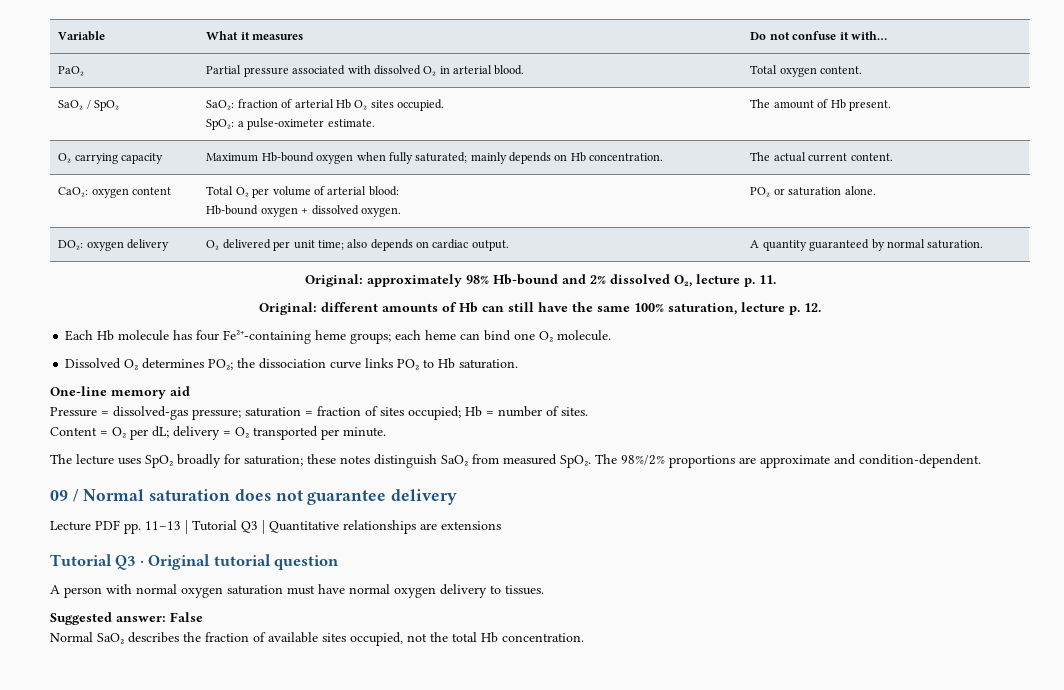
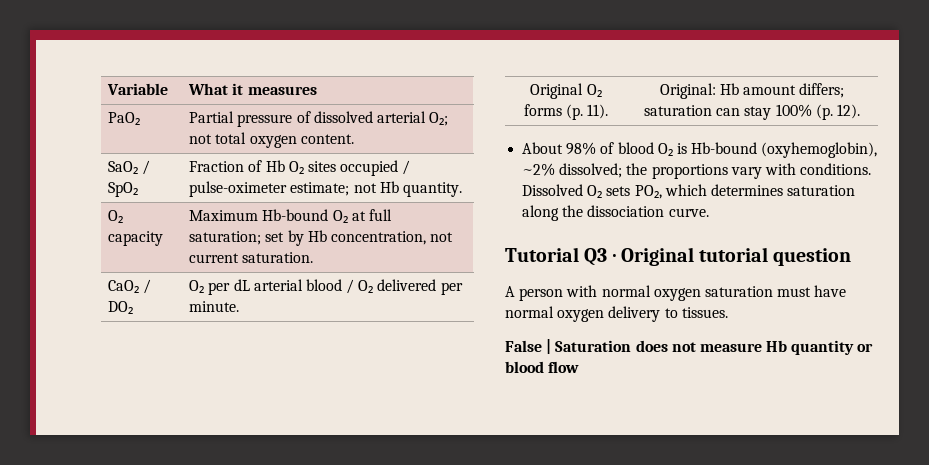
[750,31,887,40] [58,66,85,76] [206,65,525,77] [750,65,778,74] | Do not confuse it with… // PaO₂ | Partial pressure associated with dissolved O₂ in arterial blood. | Total -> [108,112,141,125] [189,111,449,127] [189,132,247,144] // PaO₂ | Partial pressure of dissolved arterial O₂; not total
[206,99,445,111] [206,118,375,130] [750,99,891,111] [58,153,118,164] SaO₂: fraction of arterial Hb O₂ sites occupied. // SpO₂: a pulse-oximeter estimate. | The amount of Hb present. // O₂ carrying -> [189,160,411,176] [189,181,462,197] [108,210,124,223] Fraction of Hb O₂ sites occupied / pulse-oximeter estimate; not Hb quantity. // O₂
[316,152,664,164] [750,152,893,162] [58,187,172,198] [206,186,399,198] [206,205,401,217] [750,186,876,197] [58,239,170,251] [206,239,509,251] [750,239,984,251] [304,274,776,287] [259,302,821,315] [65,330,612,344] [65,358,519,370] [50,386,190,399] [50,406,588,420] [50,426,386,440] [50,454,981,468] [50,489,458,505] [50,520,501,534] oxygen when fully saturated; mainly depends on Hb concentration. | The actual current content. // CaO₂: oxygen content | Total O₂ per volume of arterial blood: // Hb-bound oxygen + dissolved oxygen. | PO₂ or saturation alone. // DO₂: oxygen delivery | O₂ delivered per unit time; also depends on cardiac output. | A quantity guaranteed by normal saturation. // Original: approximately 98% Hb-bound and 2% dissolved O₂, lecture p. 11. // Original: different amounts of Hb can still have the same 100% saturation, lecture p. 12. // Each Hb molecule has four Fe²⁺-containing heme groups; each heme can bind one O₂ molecule. // Dissolved O₂ determines PO₂; the dissociation curve links PO₂ to Hb saturation. // One-line memory aid // Pressure = dissolved-gas pressure; saturation = fraction of sites occupied; Hb = number of sites. // Content = O₂ per dL; delivery = O₂ transported per minute. // The lecture uses SpO₂ broadly for saturation; these notes distinguish SaO₂ from measured SpO₂. The 98%/2% proportions are approximate and condition-dependent. // 09 / Normal saturation does not guarantee delivery // Lecture PDF pp. 11–13 | Tutorial Q3 | Quantitative relationships are extensions -> [332,209,392,223] [189,230,454,246] [189,252,314,263] [108,279,152,294] [108,301,134,314] [189,279,463,295] [189,301,240,312] [530,83,602,99] [523,104,609,120] [659,83,845,99] [644,104,860,120] [522,142,878,158] [522,163,872,179] [522,184,856,199] [522,205,709,221] O₂ at full saturation; set by Hb concentration, not current saturation. // CaO₂ / DO₂ | O₂ per dL arterial blood / O₂ delivered per minute. // Original O₂ forms (p. 11). | Original: Hb amount differs; saturation can stay 100% (p. 12). // About 98% of blood O₂ is Hb-bound (oxyhemoglobin), ~2% dissolved; the proportions vary with conditions. Dissolved O₂ sets PO₂, which determines saturation along the dissociation curve.
[50,612,166,625] Suggested answer: -> (728, 312) none
[50,632,584,646] // Normal SaO₂ describes the fraction of available sites occupied, not the total Hb concentration. -> [546,339,874,355] [505,361,580,373] | Saturation does not measure Hb quantity or blood flow

